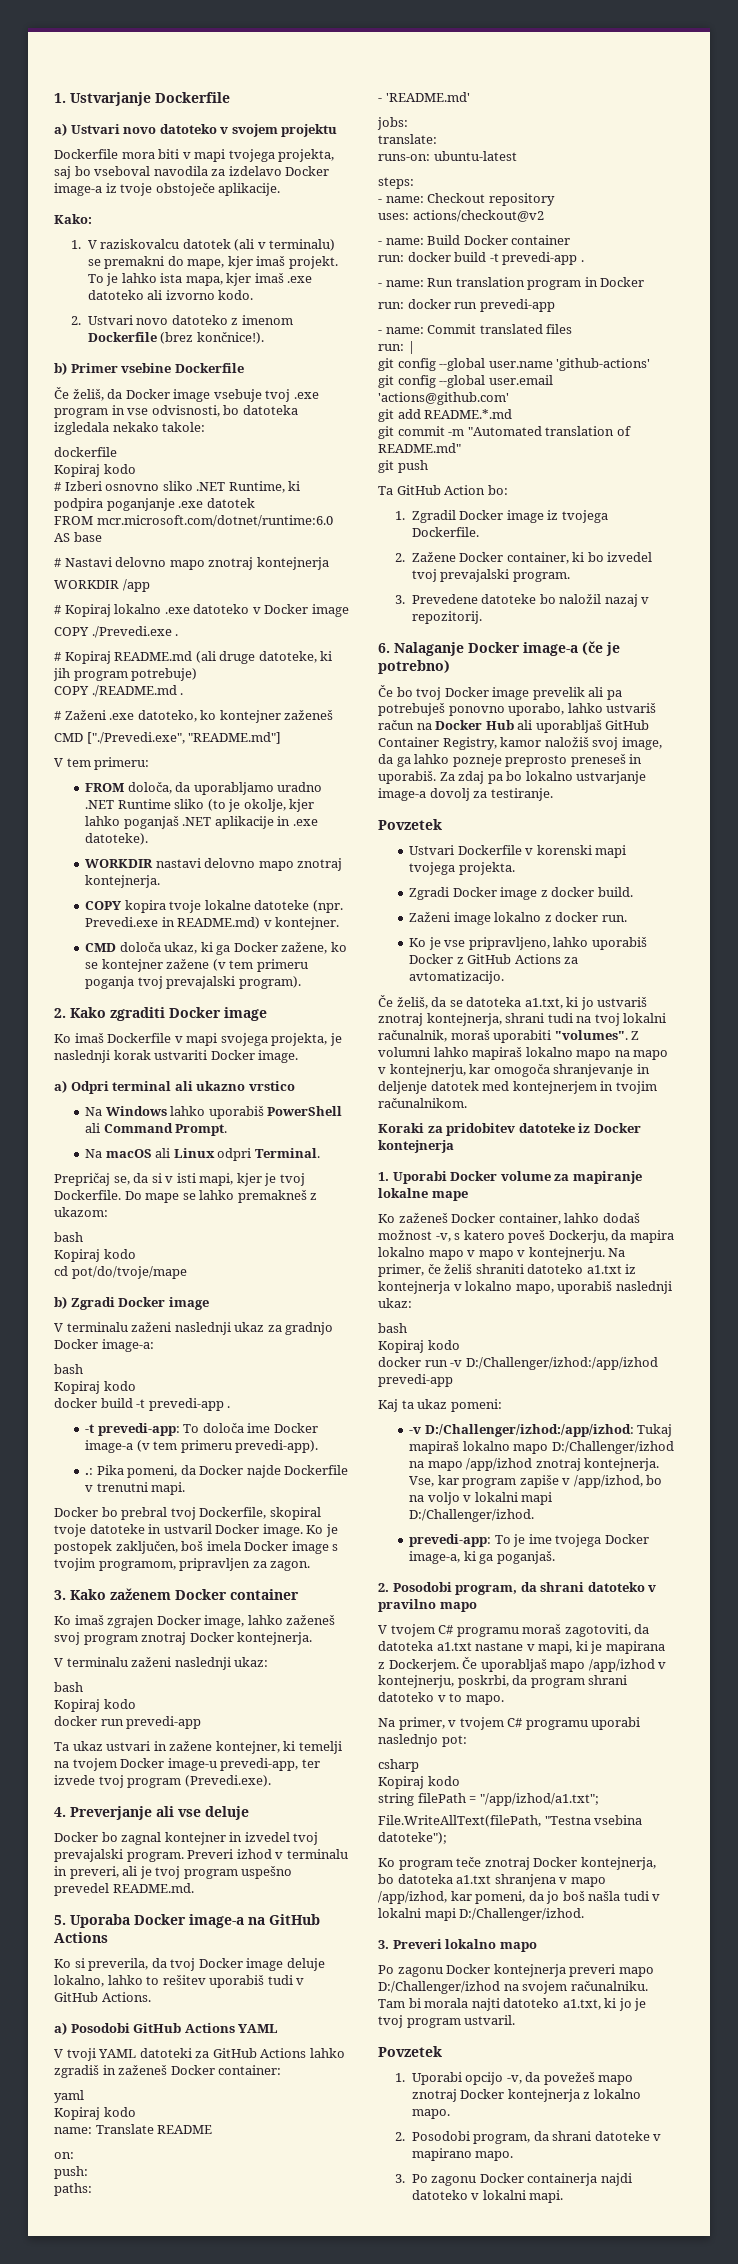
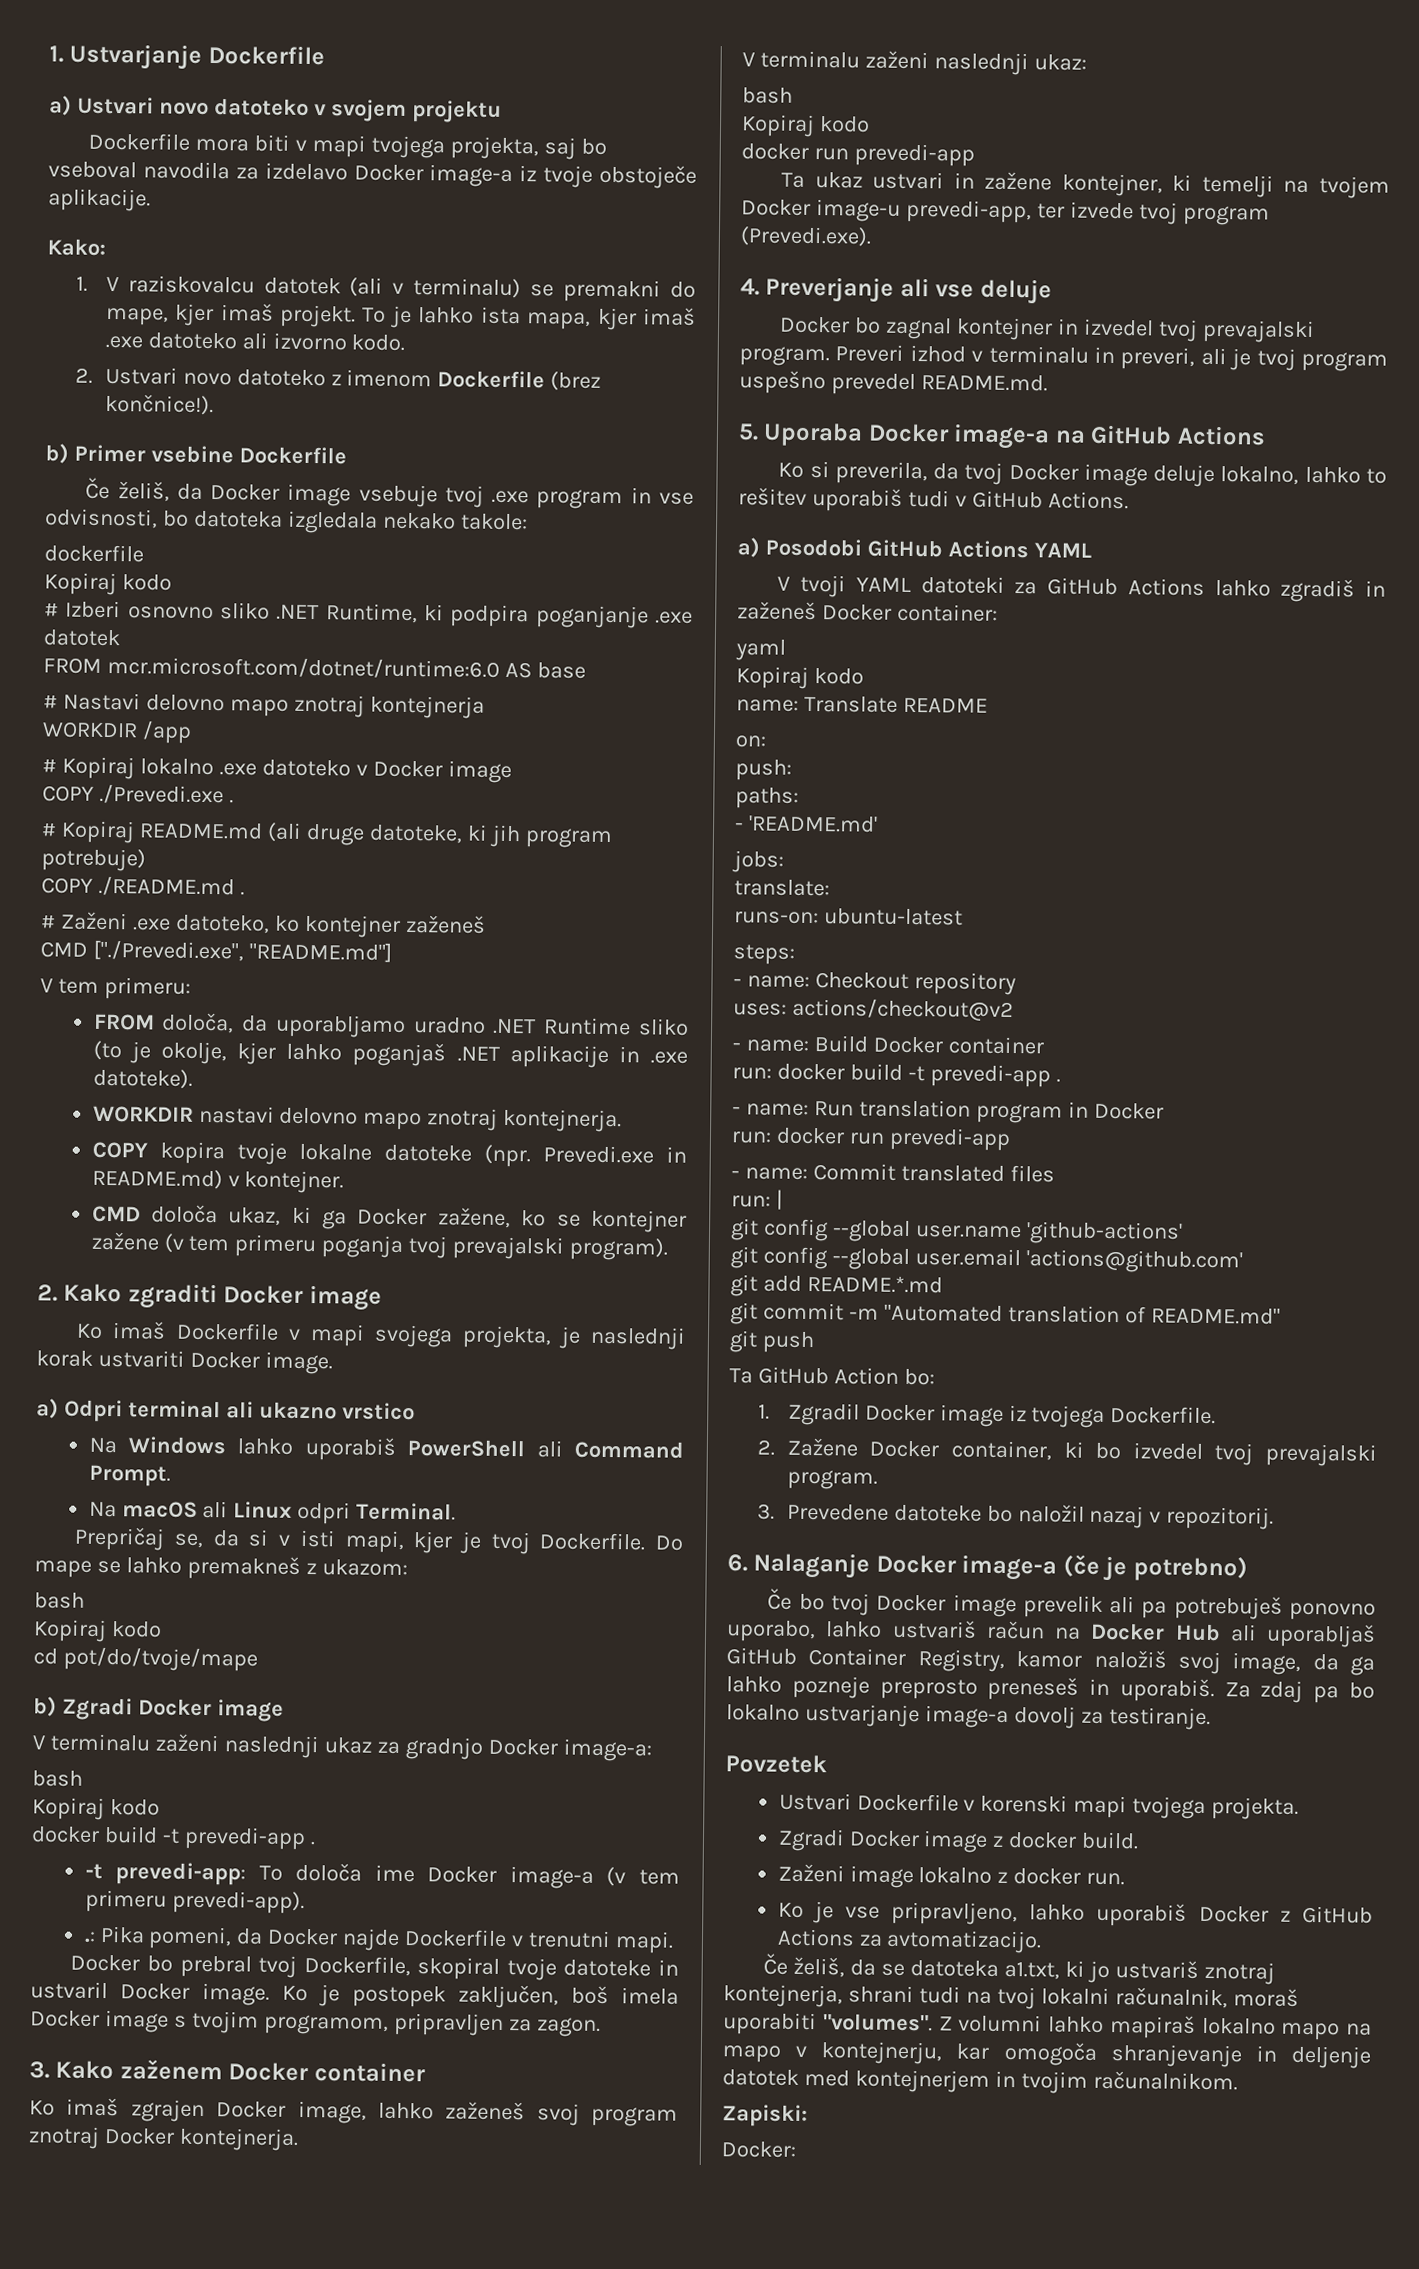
[378,1123,641,1136] [378,1140,454,1153] [378,1171,642,1184] [378,1188,468,1201] [378,1213,640,1225] [378,1230,674,1243] [378,1247,626,1260] [378,1264,637,1277] [378,1281,672,1294] [378,1298,412,1308] [378,1323,407,1333] [378,1340,460,1353] [378,1357,658,1370] [378,1374,453,1387] [378,1399,502,1412] [409,1424,673,1437] [409,1441,674,1454] [409,1458,660,1471] [409,1475,663,1488] [409,1492,553,1505] [409,1509,535,1522] [409,1534,649,1547] [409,1551,555,1564] [378,1582,657,1595] [378,1599,477,1612] [378,1624,650,1637] [378,1641,665,1654] [378,1657,667,1672] [378,1675,628,1688] [378,1692,504,1705] [378,1717,641,1730] [378,1734,467,1747] [378,1759,419,1772] [378,1776,460,1789] [378,1793,599,1806] [378,1815,643,1827] [378,1832,447,1844] [378,1857,656,1870] [378,1874,606,1887] [378,1891,661,1904] [378,1908,585,1921] [378,1939,537,1952] [378,1964,654,1977] [378,1981,648,1994] [378,1998,647,2011] [378,2015,516,2028] [378,2046,442,2057] [394,2072,634,2085] [411,2089,641,2102] [411,2109,450,2119] [394,2131,662,2144] [411,2148,514,2161] [394,2173,632,2186] [411,2190,564,2203] Koraki za pridobitev datoteke iz Docker kontejnerja // 1. Uporabi Docker volume za mapiranje lokalne mape // Ko zaženeš Docker container, lahko dodaš možnost -v, s katero poveš Dockerju, da mapira lokalno mapo v mapo v kontejnerju. Na primer, če želiš shraniti datoteko a1.txt iz kontejnerja v lokalno mapo, uporabiš naslednji ukaz: // bash // Kopiraj kodo // docker run -v D:/Challenger/izhod:/app/izhod prevedi-app // Kaj ta ukaz pomeni: // -v D:/Challenger/izhod:/app/izhod: Tukaj mapiraš lokalno mapo D:/Challenger/izhod na mapo /app/izhod znotraj kontejnerja. Vse, kar program zapiše v /app/izhod, bo na voljo v lokalni mapi D:/Challenger/izhod. // prevedi-app: To je ime tvojega Docker image-a, ki ga poganjaš. // 2. Posodobi program, da shrani datoteko v pravilno mapo // V tvojem C# programu moraš zagotoviti, da datoteka a1.txt nastane v mapi, ki je mapirana z Dockerjem. Če uporabljaš mapo /app/izhod v kontejnerju, poskrbi, da program shrani datoteko v to mapo. // Na primer, v tvojem C# programu uporabi naslednjo pot: // csharp // Kopiraj kodo // string filePath = "/app/izhod/a1.txt"; // File.WriteAllText(filePath, "Testna vsebina datoteke"); // Ko program teče znotraj Docker kontejnerja, bo datoteka a1.txt shranjena v mapo /app/izhod, kar pomeni, da jo boš našla tudi v lokalni mapi D:/Challenger/izhod. // 3. Preveri lokalno mapo // Po zagonu Docker kontejnerja preveri mapo D:/Challenger/izhod na svojem računalniku. Tam bi morala najti datoteko a1.txt, ki jo je tvoj program ustvaril. // Povzetek // 1. Uporabi opcijo -v, da povežeš mapo znotraj Docker kontejnerja z lokalno mapo. // 2. Posodobi program, da shrani datoteke v mapirano mapo. // 3. Po zagonu Docker containerja najdi datoteko v lokalni mapi. -> [722,2104,808,2128] [721,2141,796,2158] Zapiski: // Docker:

